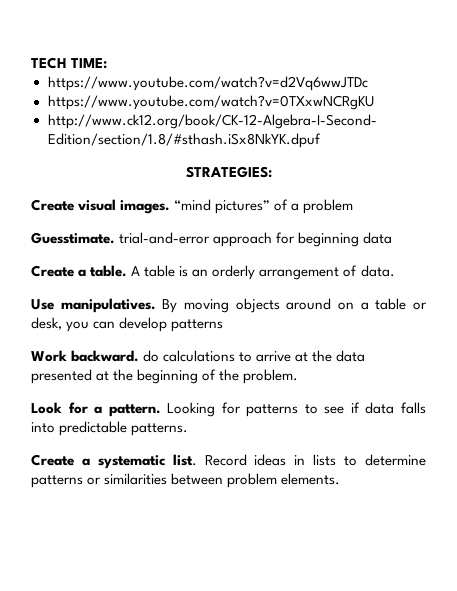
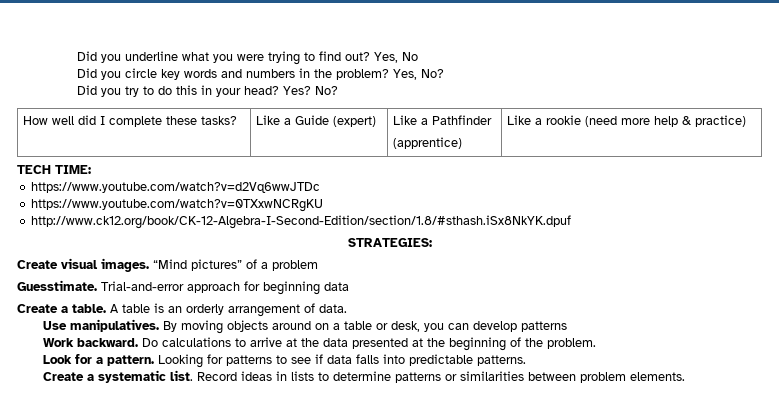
(31, 63) none -> [76,51,418,65] [76,68,444,80] [76,85,338,97] [22,115,237,127] [255,115,376,127] [392,115,492,125] [392,137,462,149] [506,115,746,127] Did you underline what you were trying to find out? Yes, No // Did you circle key words and numbers in the problem? Yes, No? // Did you try to do this in your head? Yes? No? // How well did I complete these tasks? | Like a Guide (expert) | Like a Pathfinder // (apprentice) | Like a rookie (need more help & practice) //
[174,199,212,211] “mind -> [153,259,187,269] “Mind
[119,232,211,244] trial-and-error -> [101,281,184,291] Trial-and-error
[143,350,160,362] do -> [142,338,159,347] Do

